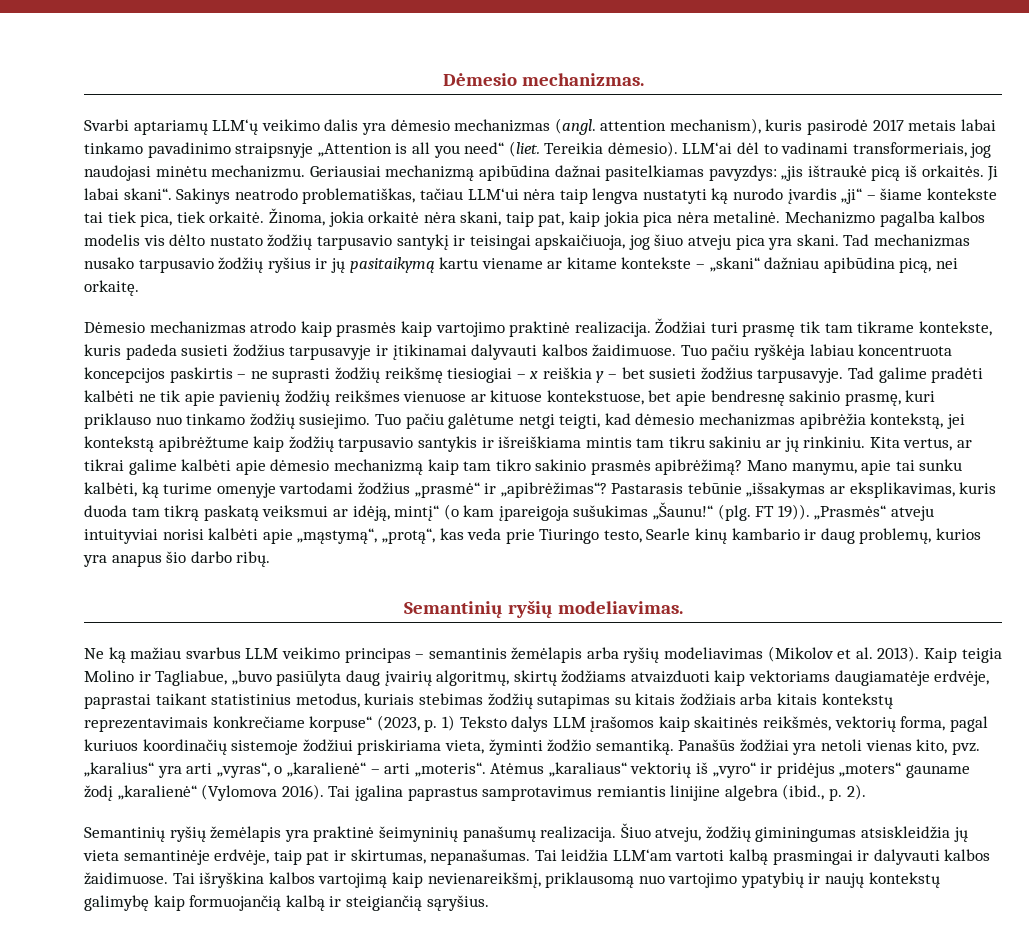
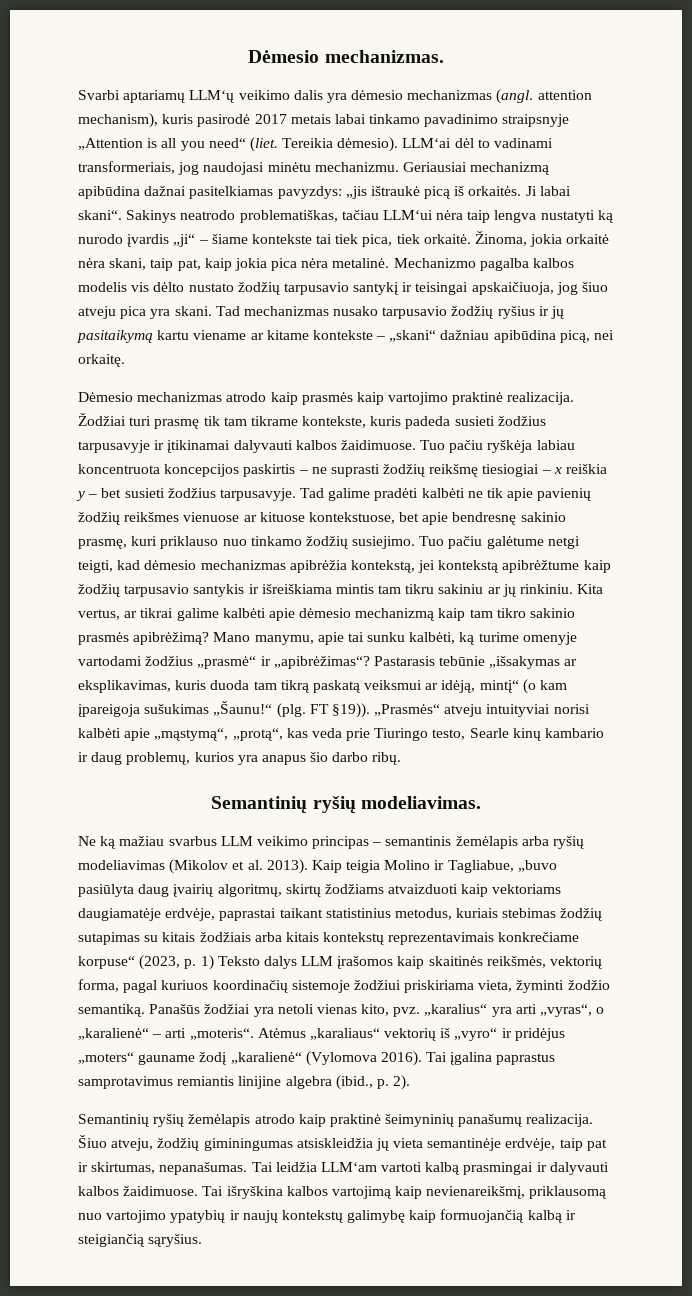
[777,504,810,520] 19)). -> [331,703,370,718] §19)).
[284,830,309,842] yra -> [254,1114,326,1127] atrodo kaip

